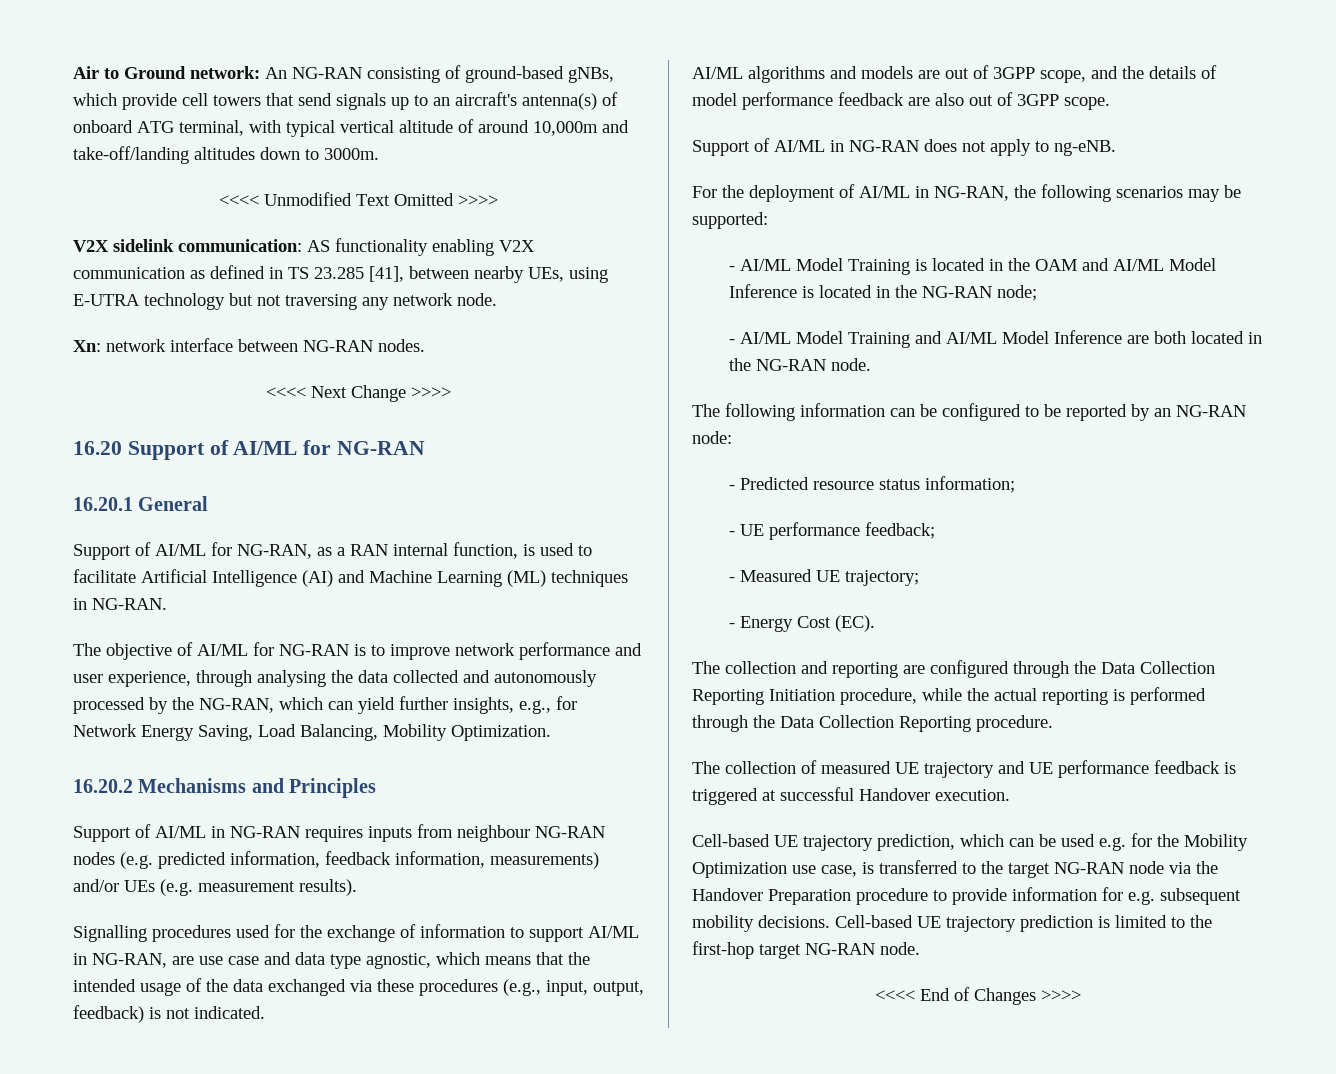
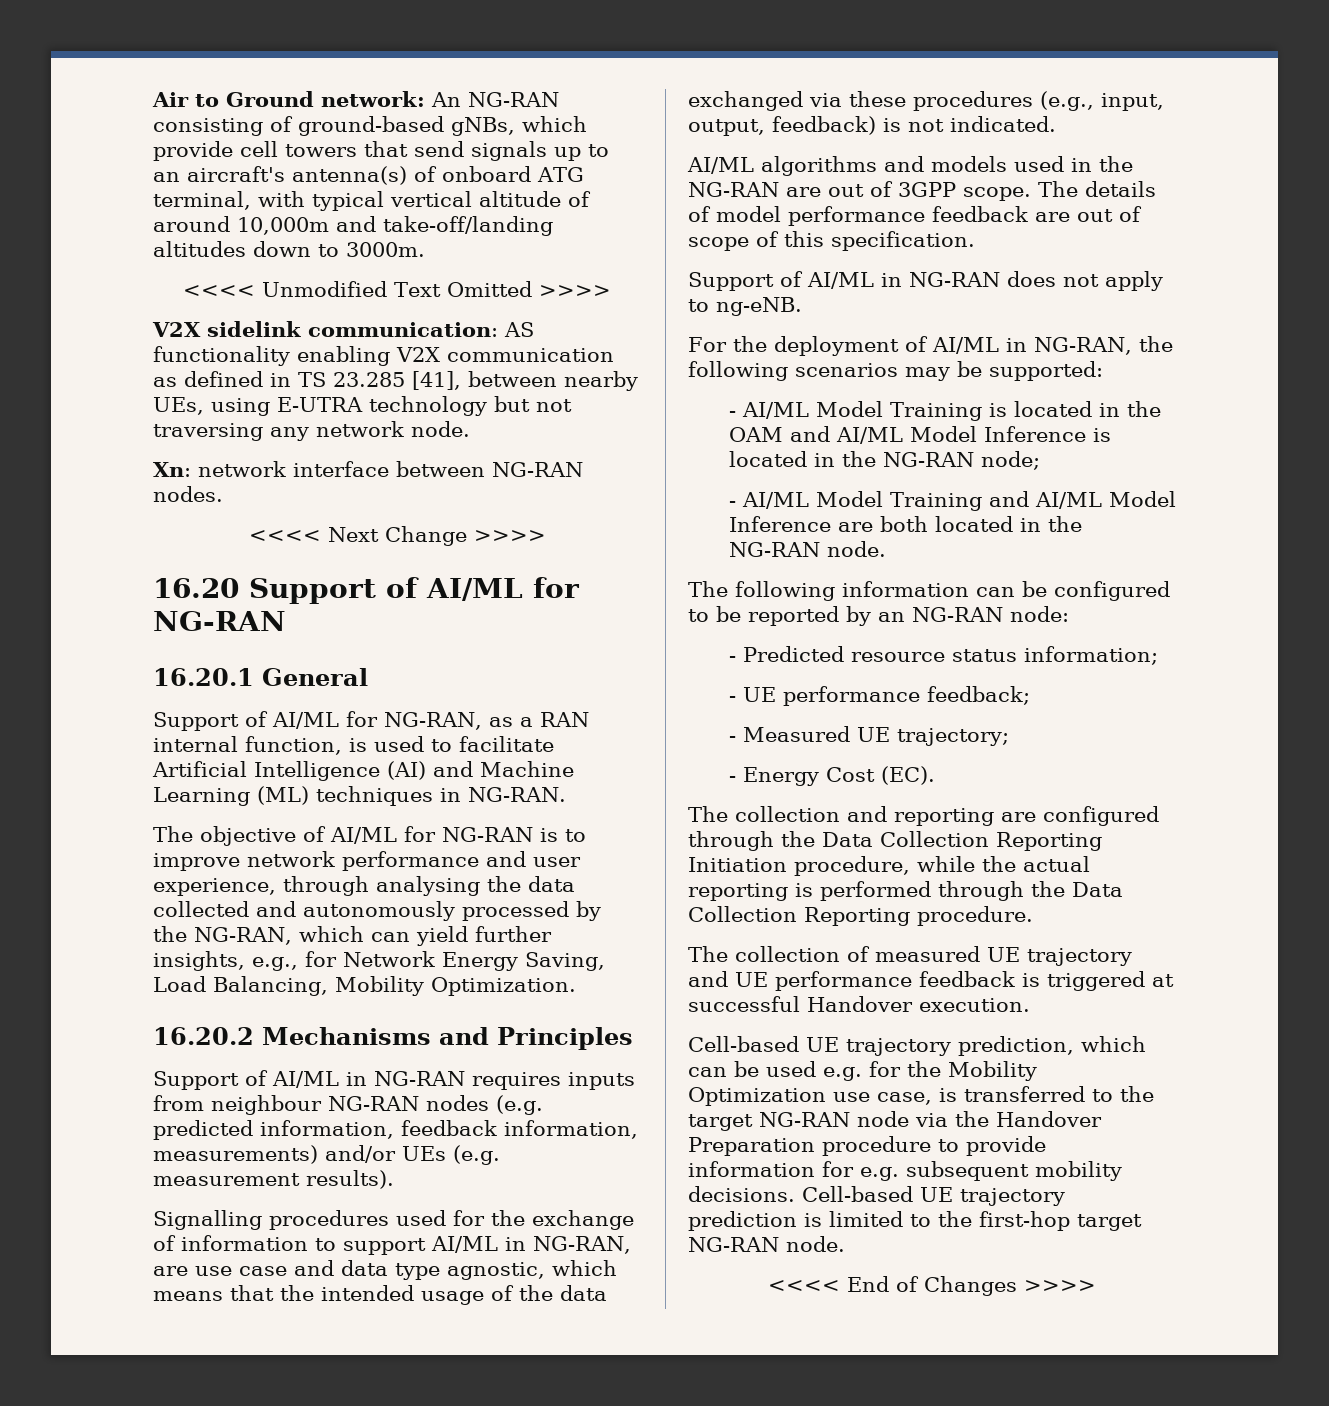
(913, 72) none -> [1014,156,1133,172] [688,182,779,197] used in the NG-RAN
[1040,66,1144,83] scope, and the -> [963,181,1078,201] scope. The
[935,92,1110,110] also out of 3GPP scope. -> [1077,206,1142,222] [688,231,975,251] out of scope of this specification.

